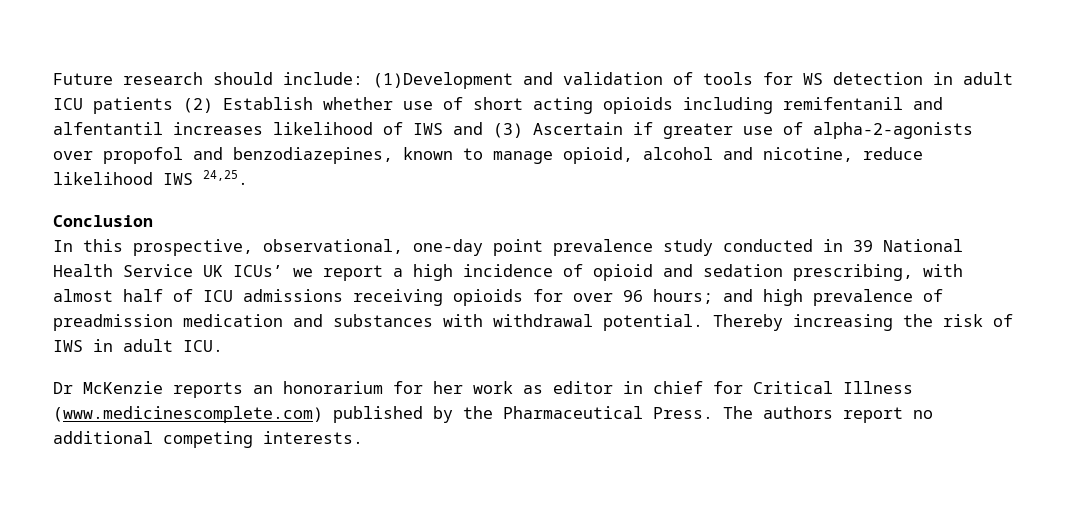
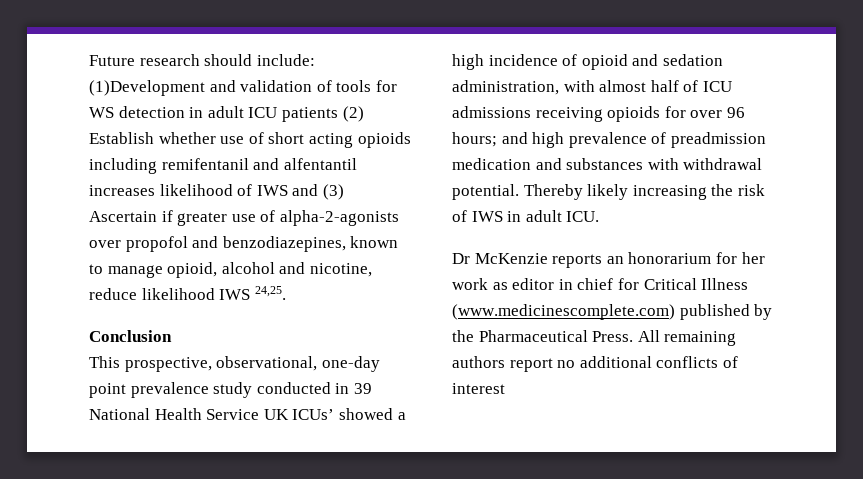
[53,239,123,252] In this -> [89,356,120,368] This
[293,265,383,281] we report -> [338,408,393,420] showed
[793,264,913,281] prescribing, -> [452,80,559,95] administration,
(783, 322) none -> [587,184,629,200] likely
[723,406,753,419] The -> [637,330,737,346] All remaining
[163,431,363,448] competing interests. -> [656,356,738,368] [452,383,505,394] conflicts of interest

